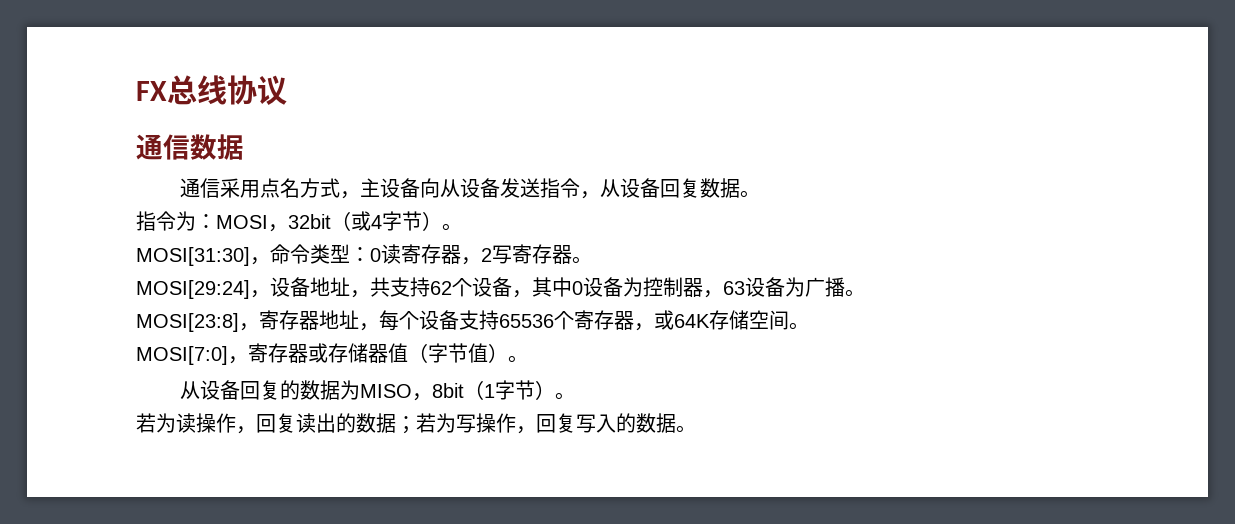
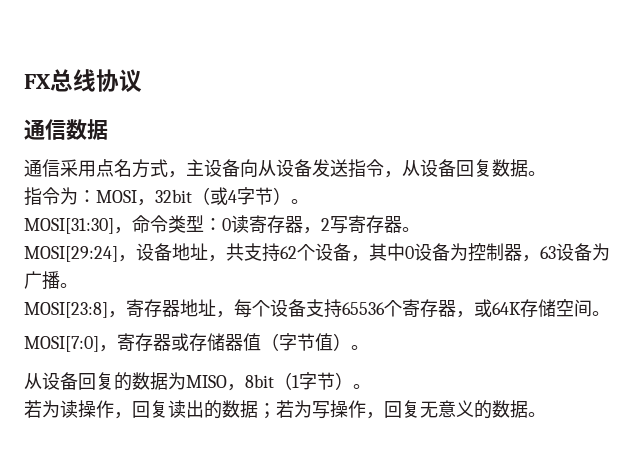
[576,414,616,433] 写入 -> [420,400,474,418] 无意义

